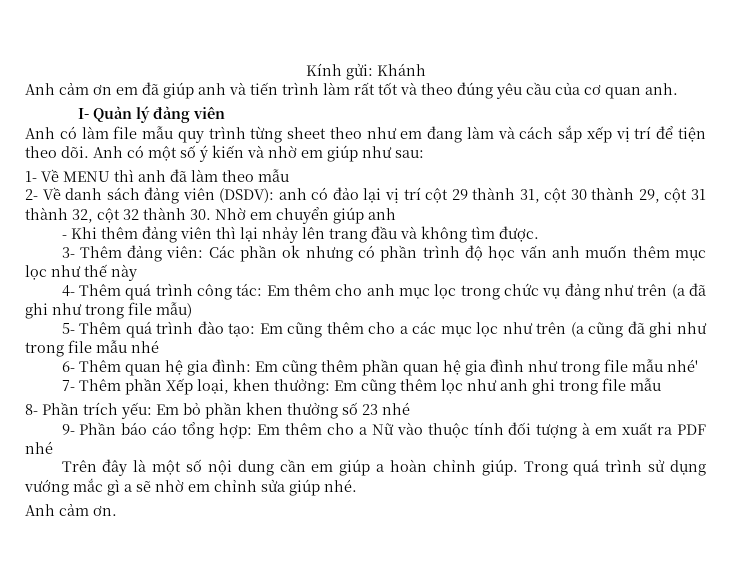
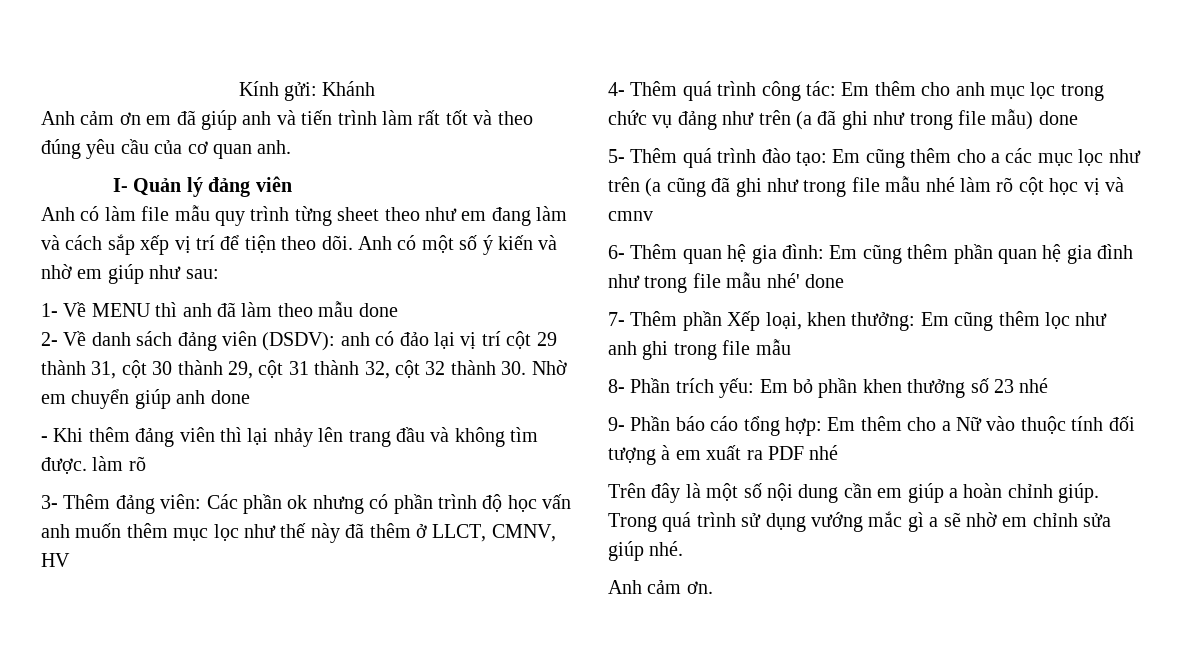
(289, 175) none -> [358,303,398,317] done
(396, 214) none -> [210,390,250,404] done
(539, 234) none -> [92,456,146,471] làm rõ
(137, 272) none -> [345,523,556,542] [41,553,70,567] đã thêm ở LLCT, CMNV, HV
(192, 310) none -> [1038,111,1078,125] done
(159, 346) none -> [960,177,1124,195] [608,211,653,221] làm rõ cột học vị và cmnv
(698, 365) none -> [805,274,844,288] done

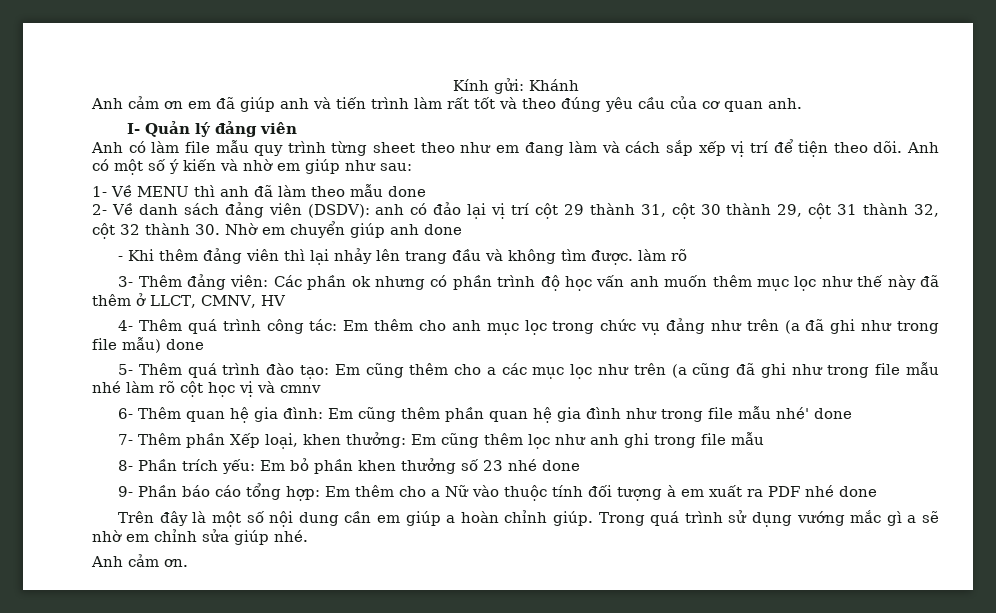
(1049, 385) none -> [542,460,581,471] done
(839, 452) none -> [839,486,878,497] done

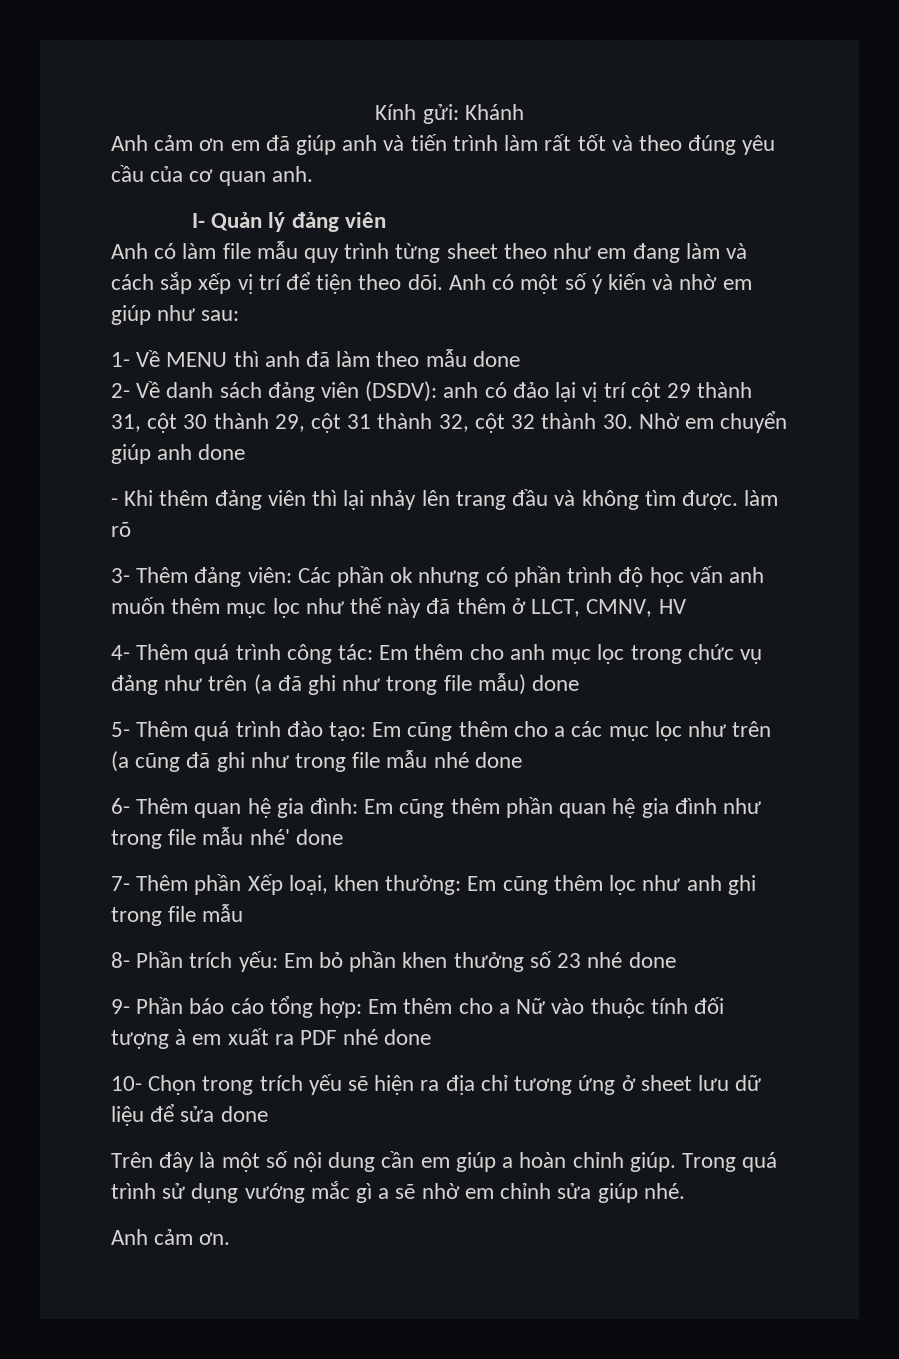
[126,381,321,397] làm rõ cột học vị và cmnv -> [474,752,522,768] done
(878, 491) none -> [111,1074,762,1095] [111,1104,268,1126] // 10- Chọn trong trích yếu sẽ hiện ra địa chỉ tương ứng ở sheet lưu dữ liệu để sửa done

